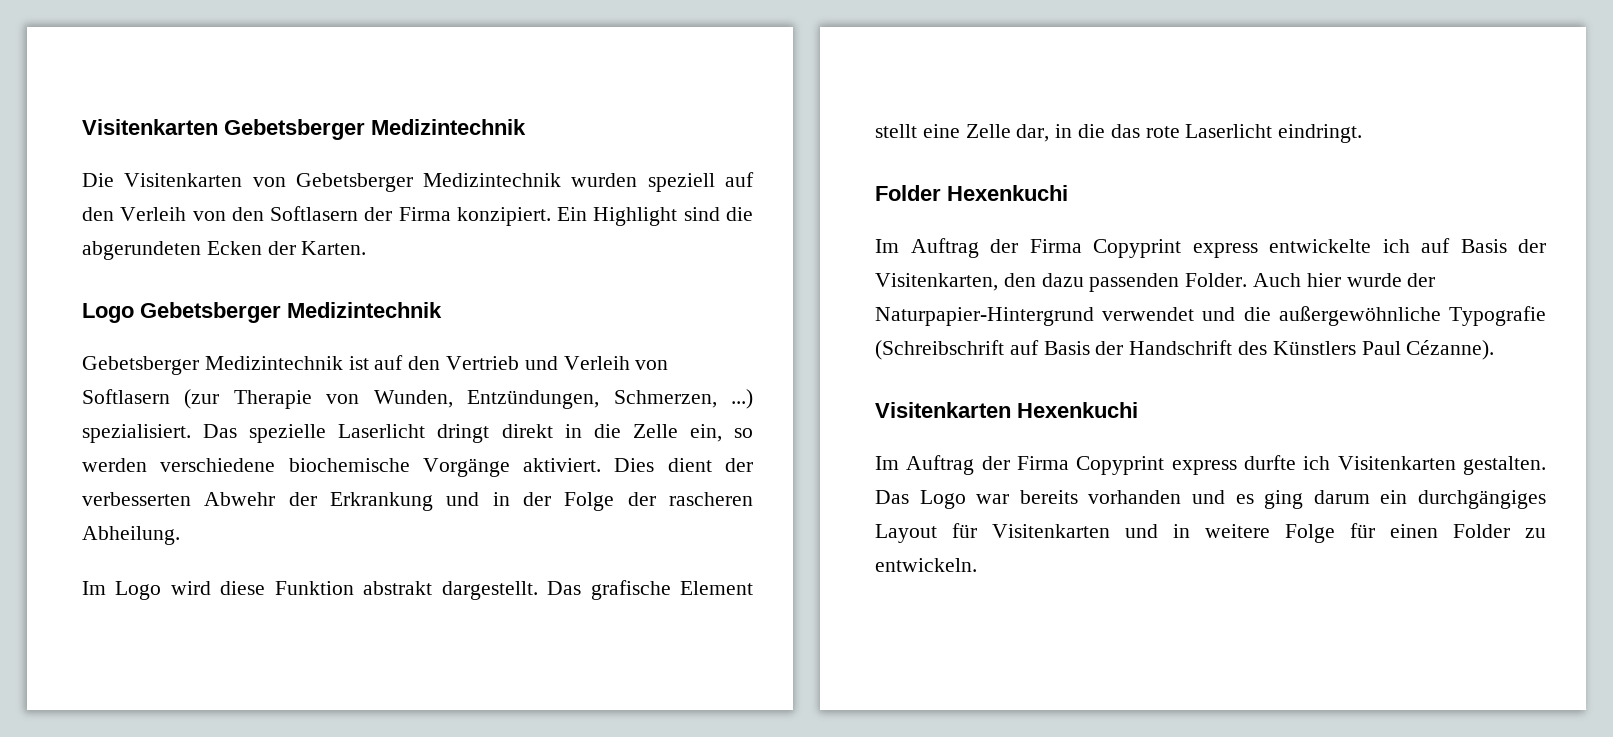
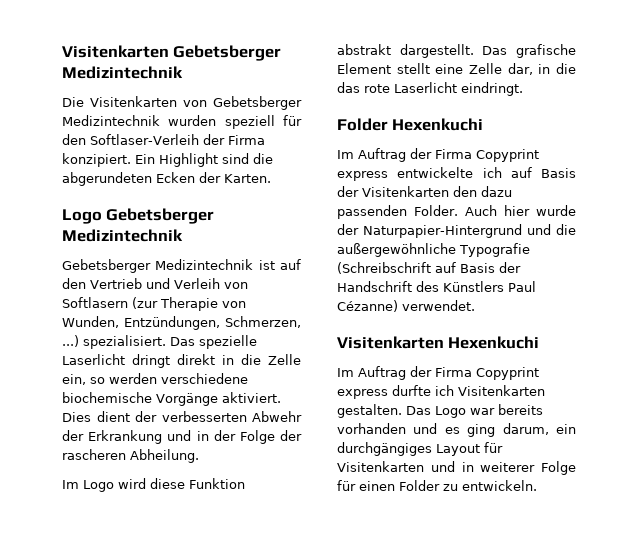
[725,172,754,187] [82,206,359,221] auf den Verleih von den Softlasern -> [283,115,302,126] [62,134,199,145] für den Softlaser-Verleih
[875,273,998,291] Visitenkarten, -> [362,186,449,197] Visitenkarten
[1102,307,1195,321] verwendet -> (522, 231) none
[1406,340,1495,360] Cézanne). -> [337,300,475,312] Cézanne) verwendet.
[1313,490,1370,504] darum -> [502,423,549,435] darum,
[1205,524,1270,538] weitere -> [480,462,536,472] weiterer

